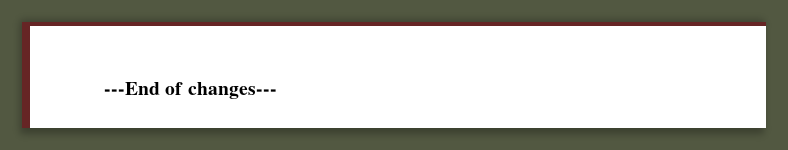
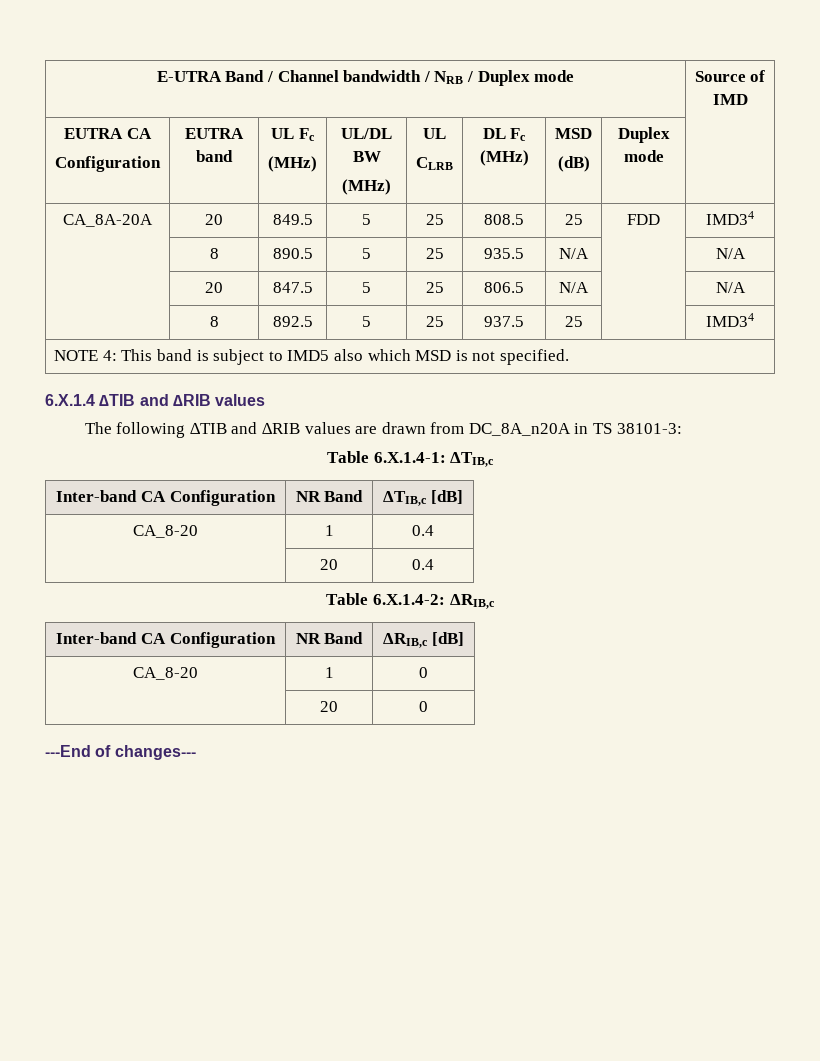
(104, 88) none -> [156,70,575,86] [694,70,766,82] [712,94,748,105] [64,128,152,139] [55,156,161,172] [185,128,244,139] [196,150,233,162] [271,128,315,141] [268,156,317,172] [341,128,392,139] [352,151,381,162] [342,179,391,195] [423,128,446,139] [416,157,453,170] [482,128,527,141] [479,150,529,166] [555,128,592,139] [557,156,590,172] [617,127,670,143] [623,150,664,162] [63,214,153,227] [205,214,223,225] [272,214,313,225] [362,214,371,225] [425,214,444,225] [484,214,524,225] [564,214,583,225] [627,214,660,225] [706,211,754,225] [209,248,219,259] [272,248,313,259] [362,248,371,259] [425,248,444,259] [484,248,524,259] [559,248,589,259] [715,248,746,259] [205,282,223,293] [272,282,313,293] [362,282,371,293] [425,282,444,293] [484,282,524,293] [559,282,589,293] [715,282,746,293] [209,316,219,327] [272,316,313,327] [362,316,371,327] [425,316,444,327] [484,316,524,327] [564,316,583,327] [706,313,754,327] [54,349,569,365] [45,394,266,406] [84,422,682,438] [326,451,495,467] [56,490,276,506] [295,490,364,502] [383,490,463,506] [133,525,198,538] [324,525,334,536] [412,525,434,536] [320,559,338,570] [412,559,434,570] [326,593,495,609] [56,632,276,648] [295,632,364,644] [383,632,464,648] [133,667,198,680] [324,667,334,678] [419,667,428,678] [320,701,338,712] [419,701,428,712] E-UTRA Band / Channel bandwidth / NRB / Duplex mode | Source of IMD // EUTRA CA // Configuration | EUTRA band | UL Fc // (MHz) | UL/DL BW // (MHz) | UL // CLRB | DL Fc (MHz) | MSD // (dB) | Duplex mode | // CA_8A-20A | 20 | 849.5 | 5 | 25 | 808.5 | 25 | FDD | IMD34 // | 8 | 890.5 | 5 | 25 | 935.5 | N/A | | N/A // | 20 | 847.5 | 5 | 25 | 806.5 | N/A | | N/A // | 8 | 892.5 | 5 | 25 | 937.5 | 25 | | IMD34 // NOTE 4: This band is subject to IMD5 also which MSD is not specified. // 6.X.1.4 ∆TIB and ∆RIB values // The following ∆TIB and ∆RIB values are drawn from DC_8A_n20A in TS 38101-3: // Table 6.X.1.4-1: ΔTIB,c // Inter-band CA Configuration | NR Band | ΔTIB,c [dB] // CA_8-20 | 1 | 0.4 // | 20 | 0.4 // Table 6.X.1.4-2: ΔRIB,c // Inter-band CA Configuration | NR Band | ΔRIB,c [dB] // CA_8-20 | 1 | 0 // | 20 | 0 //

